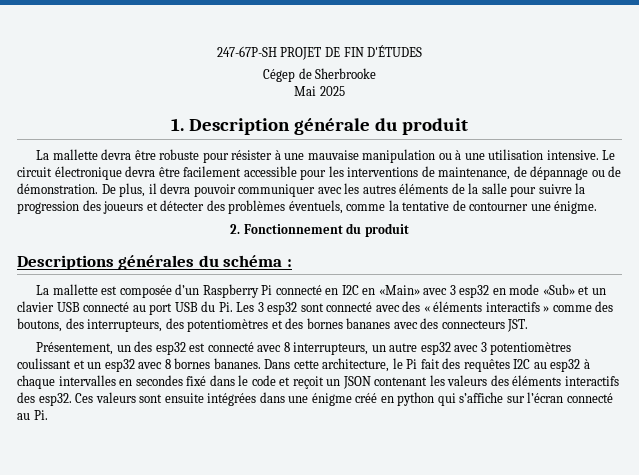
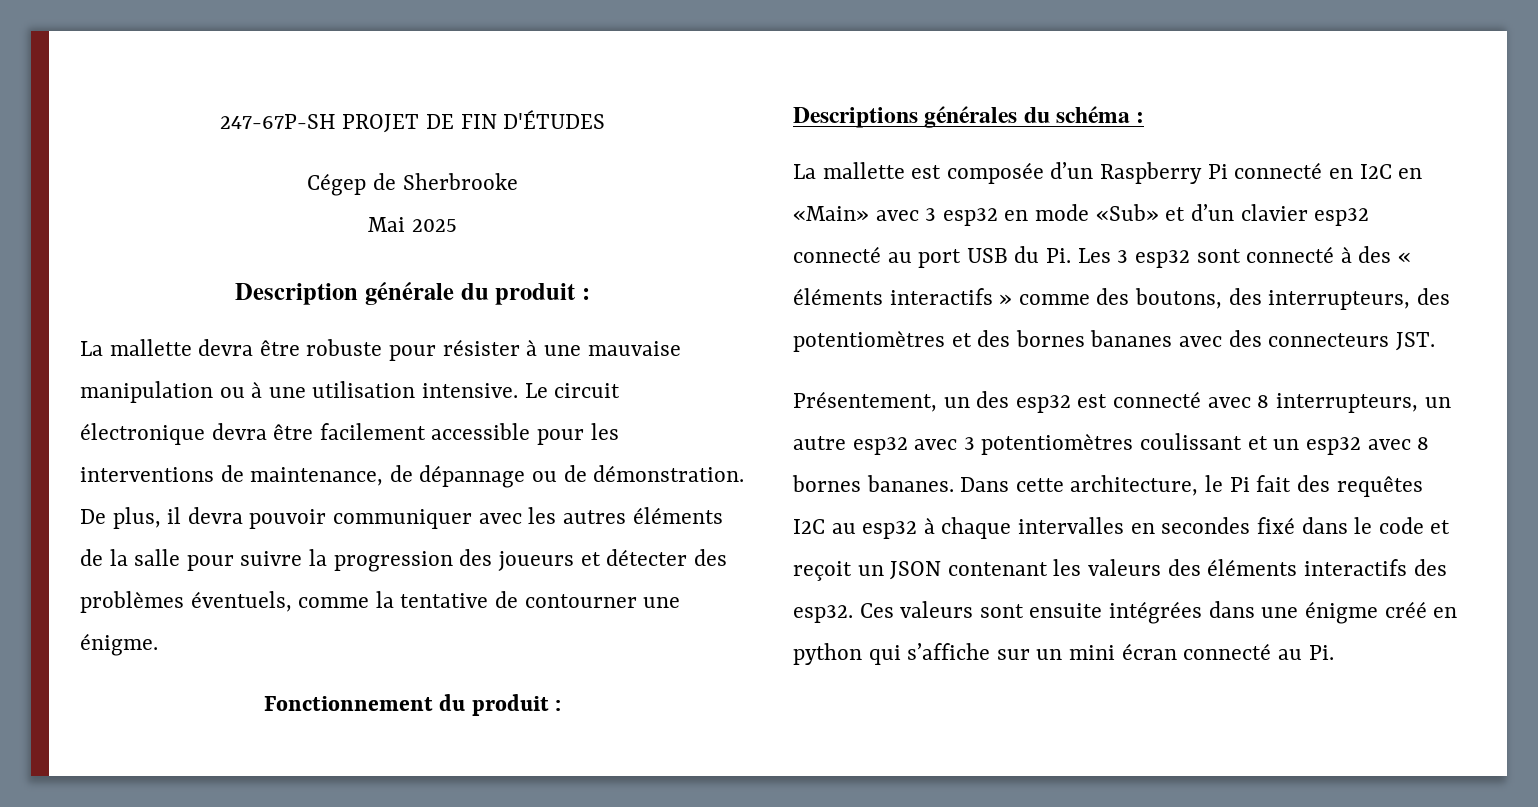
[170,118,184,131] 1. -> (457, 225) none
(469, 126) none -> [581,288,590,300] :
[230,224,241,234] 2. -> (158, 644) none
(409, 230) none -> [555,700,562,711] :
[591,288,606,295] [17,301,80,312] un clavier USB -> [1190,204,1370,226] d’un clavier esp32
[375,305,400,312] avec -> [1340,246,1352,263] à
[527,392,564,403] l’écran -> [1036,643,1177,660] un mini écran

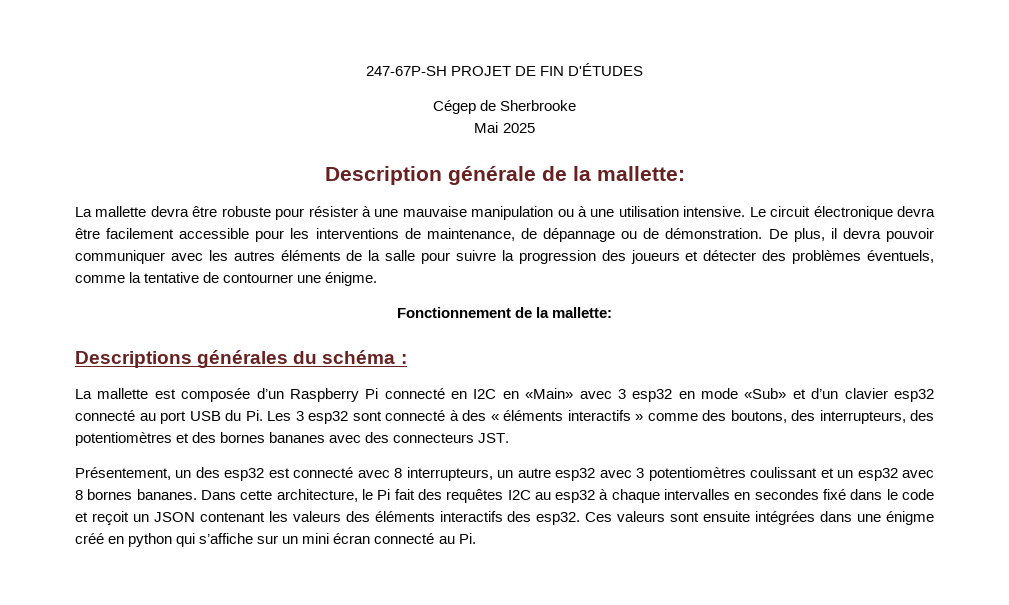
[460,283,590,305] du produit : -> [541,166,685,181] de la mallette:
[439,694,562,716] du produit : -> [514,307,613,318] de la mallette:

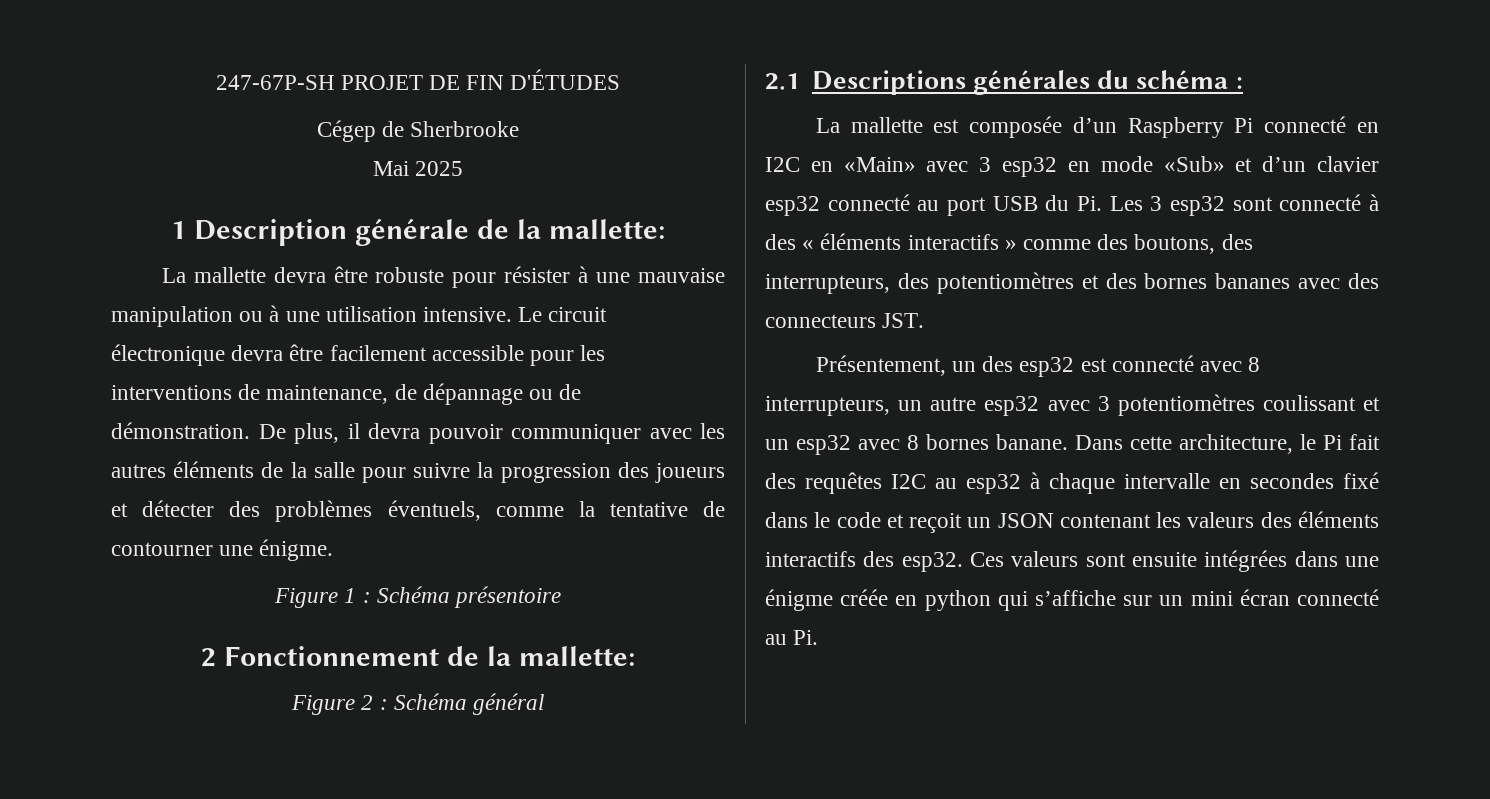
(535, 128) none -> [171,221,187,239] 1
[396,307,613,318] Fonctionnement de la mallette: // -> [274,586,561,608] [201,646,635,667] [291,693,544,715] [765,73,800,90] Figure 1 : Schéma présentoire // 2 Fonctionnement de la mallette: // Figure 2 : Schéma général // 2.1
[136,489,197,500] bananes. -> [996,434,1068,450] banane.
[664,489,731,500] intervalles -> [1124,473,1210,489] intervalle
[75,533,104,544] créé -> [840,589,889,606] créée

